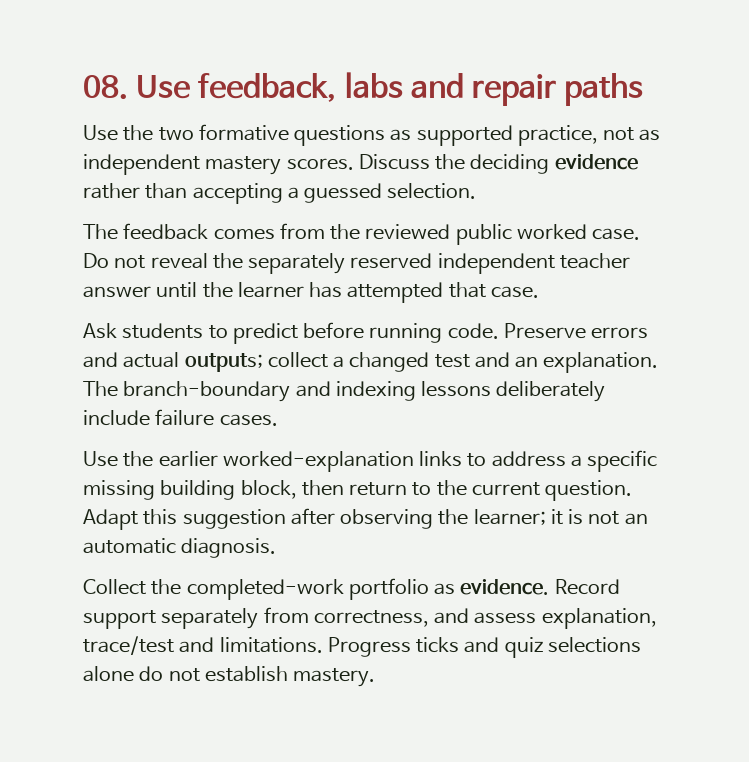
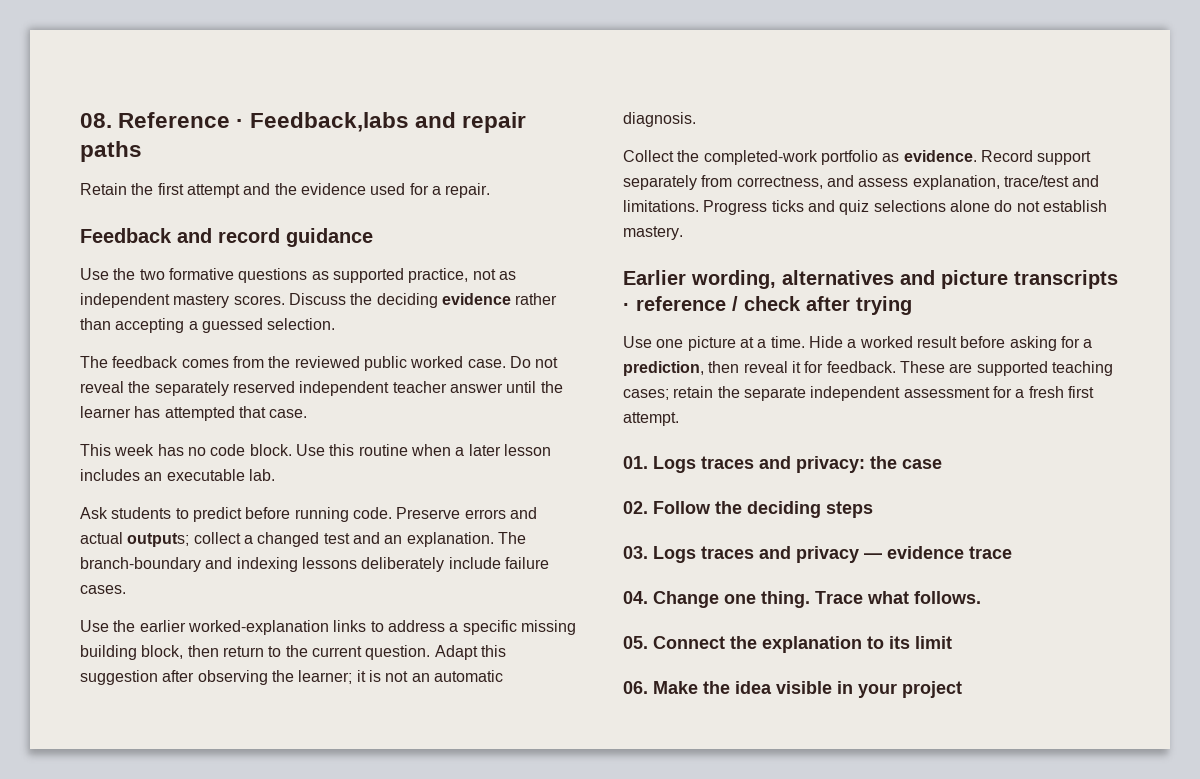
[136,72,403,102] Use feedback, labs -> [118,112,410,132] Reference · Feedback,labs
(644, 89) none -> [80,183,491,198] [80,228,373,247] // Retain the first attempt and the evidence used for a repair. // Feedback and record guidance
(539, 292) none -> [80,444,551,456] [80,469,275,481] // This week has no code block. Use this routine when a later lesson includes an executable lab.
(376, 677) none -> [623,270,1118,289] [623,296,912,315] [623,336,1093,351] [623,361,1113,376] [623,386,1094,401] [623,412,679,426] [623,456,942,473] [623,501,873,518] [623,546,1012,563] [623,591,981,608] [623,636,952,653] [623,681,962,698] // Earlier wording, alternatives and picture transcripts · reference / check after trying // Use one picture at a time. Hide a worked result before asking for a prediction, then reveal it for feedback. These are supported teaching cases; retain the separate independent assessment for a fresh first attempt. // 01. Logs traces and privacy: the case // 02. Follow the deciding steps // 03. Logs traces and privacy — evidence trace // 04. Change one thing. Trace what follows. // 05. Connect the explanation to its limit // 06. Make the idea visible in your project

